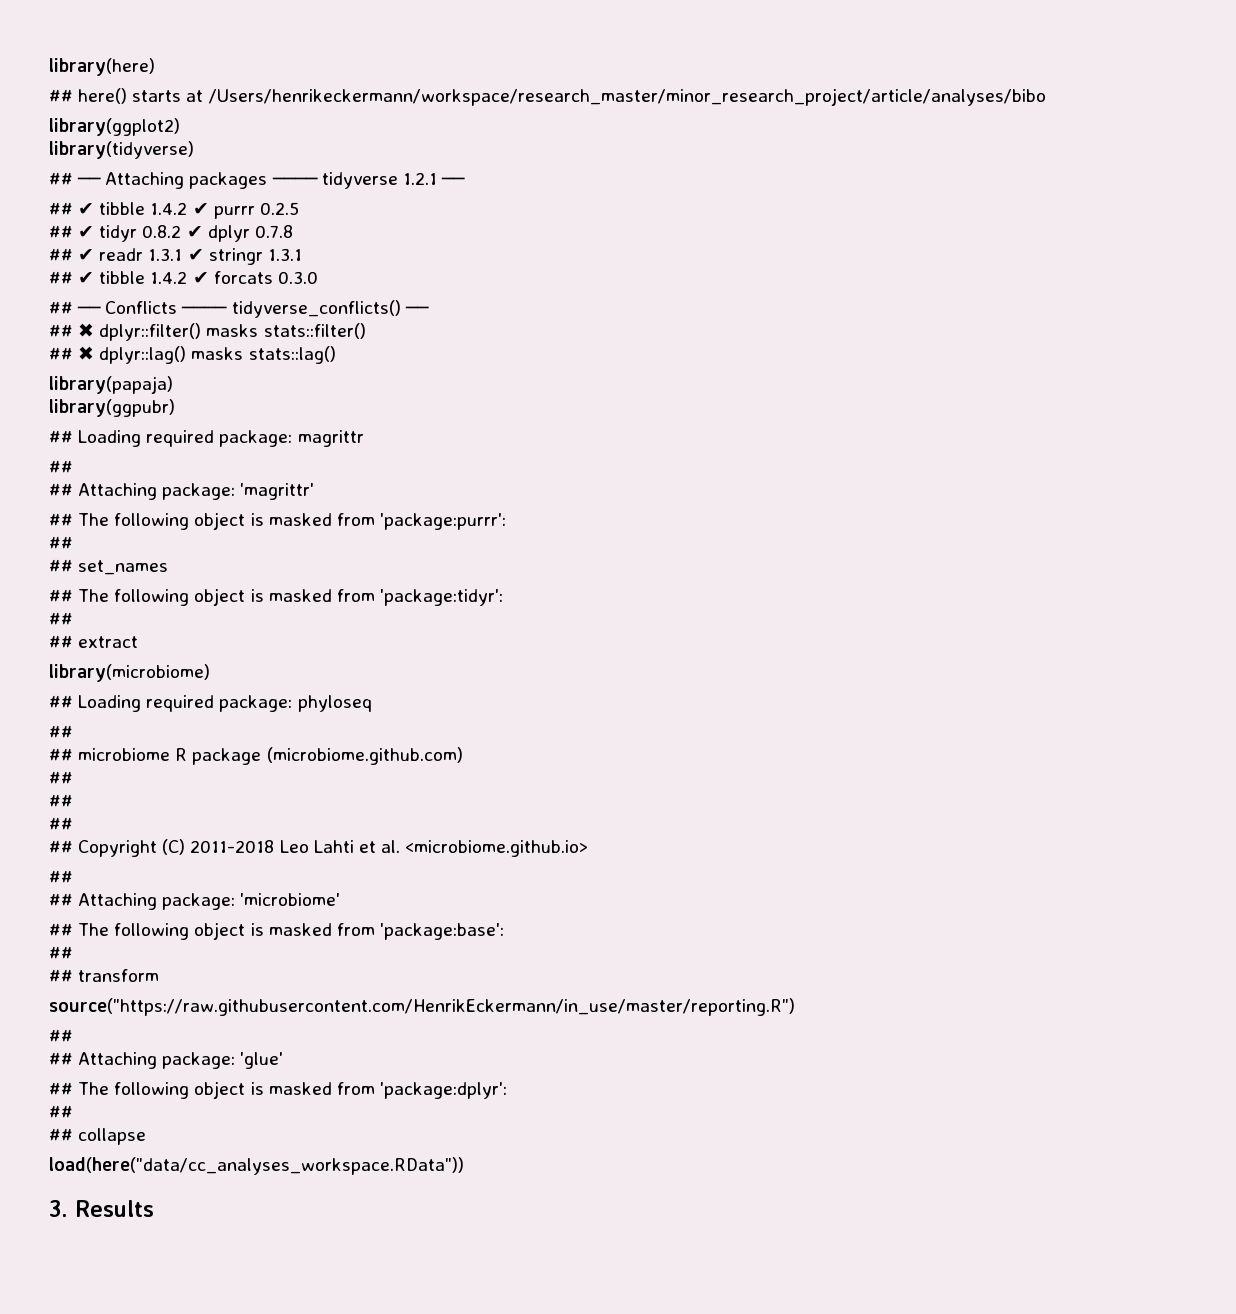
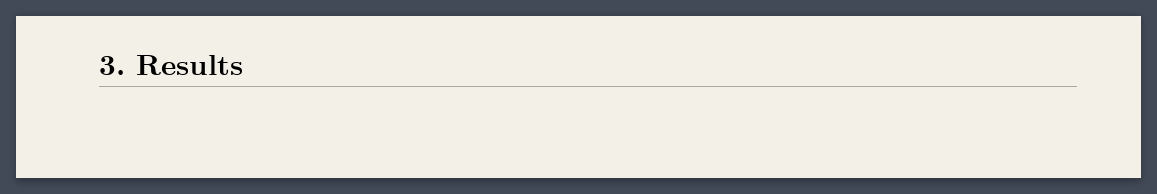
[49,58,155,76] [49,88,1046,106] [49,118,180,136] [49,141,194,159] [49,172,465,189] [49,202,299,219] [49,225,293,242] [49,248,302,265] [49,271,318,284] [49,300,429,318] [49,323,366,341] [49,346,336,364] [49,376,173,394] [49,399,175,417] [49,430,364,447] [49,460,73,473] [49,483,315,500] [49,512,506,530] [49,536,73,549] [49,559,169,575] [49,588,503,606] [49,612,73,625] [49,635,139,648] [49,664,210,682] [49,695,372,712] [49,725,73,738] [49,747,463,765] [49,771,73,784] [49,794,73,807] [49,817,73,830] [49,839,589,857] [49,870,73,883] [49,893,341,910] [49,922,504,940] [49,946,73,959] [49,969,160,982] [49,998,795,1016] [49,1029,73,1042] [49,1052,284,1069] [49,1081,507,1099] [49,1105,73,1118] [49,1128,147,1145] [49,1157,464,1175] library(here) // ## here() starts at /Users/henrikeckermann/workspace/research_master/minor_research_project/article/analyses/bibo // library(ggplot2) // library(tidyverse) // ## ── Attaching packages ──── tidyverse 1.2.1 ── // ## ✔ tibble 1.4.2 ✔ purrr 0.2.5 // ## ✔ tidyr 0.8.2 ✔ dplyr 0.7.8 // ## ✔ readr 1.3.1 ✔ stringr 1.3.1 // ## ✔ tibble 1.4.2 ✔ forcats 0.3.0 // ## ── Conflicts ──── tidyverse_conflicts() ── // ## ✖ dplyr::filter() masks stats::filter() // ## ✖ dplyr::lag() masks stats::lag() // library(papaja) // library(ggpubr) // ## Loading required package: magrittr // ## // ## Attaching package: 'magrittr' // ## The following object is masked from 'package:purrr': // ## // ## set_names // ## The following object is masked from 'package:tidyr': // ## // ## extract // library(microbiome) // ## Loading required package: phyloseq // ## // ## microbiome R package (microbiome.github.com) // ## // ## // ## // ## Copyright (C) 2011-2018 Leo Lahti et al. <microbiome.github.io> // ## // ## Attaching package: 'microbiome' // ## The following object is masked from 'package:base': // ## // ## transform // source("https://raw.githubusercontent.com/HenrikEckermann/in_use/master/reporting.R") // ## // ## Attaching package: 'glue' // ## The following object is masked from 'package:dplyr': // ## // ## collapse // load(here("data/cc_analyses_workspace.RData")) // -> (99, 65) none

